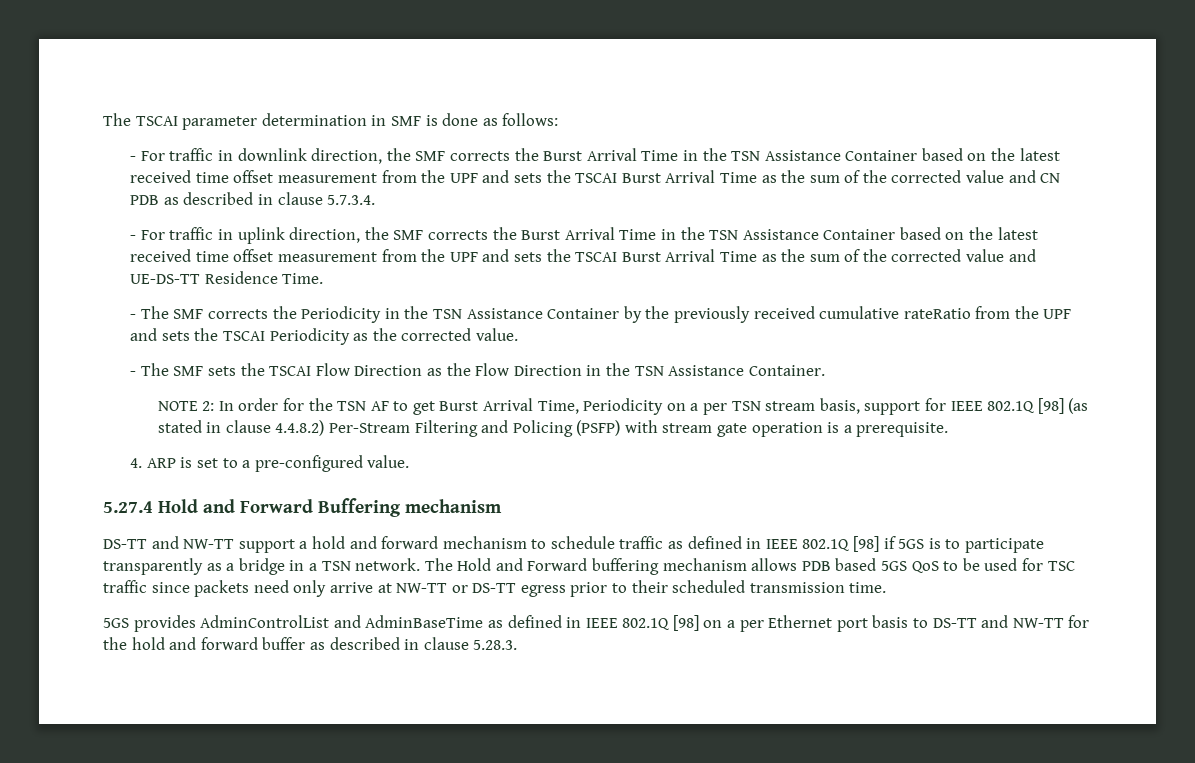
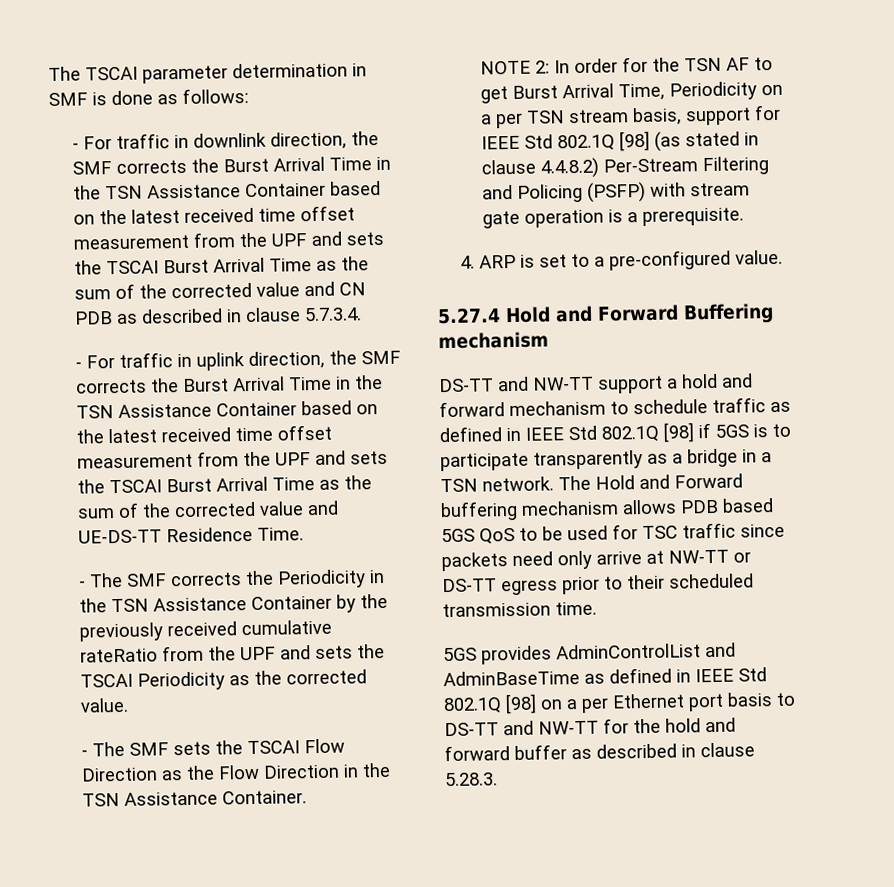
(983, 406) none -> [524,134,554,149] Std
(798, 544) none -> [568,425,597,441] Std
(618, 623) none -> [738,667,767,682] Std

